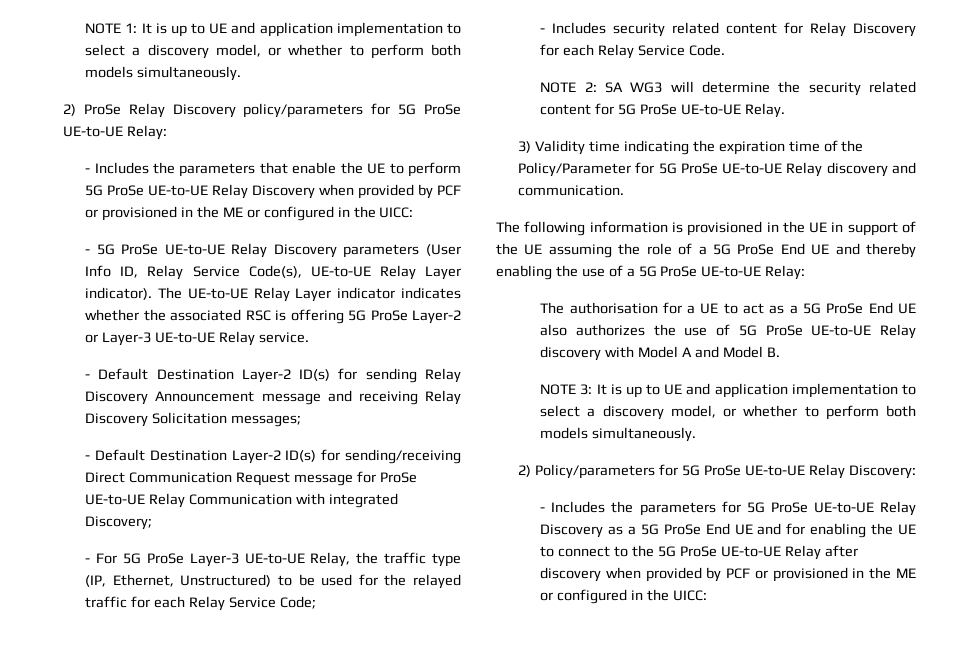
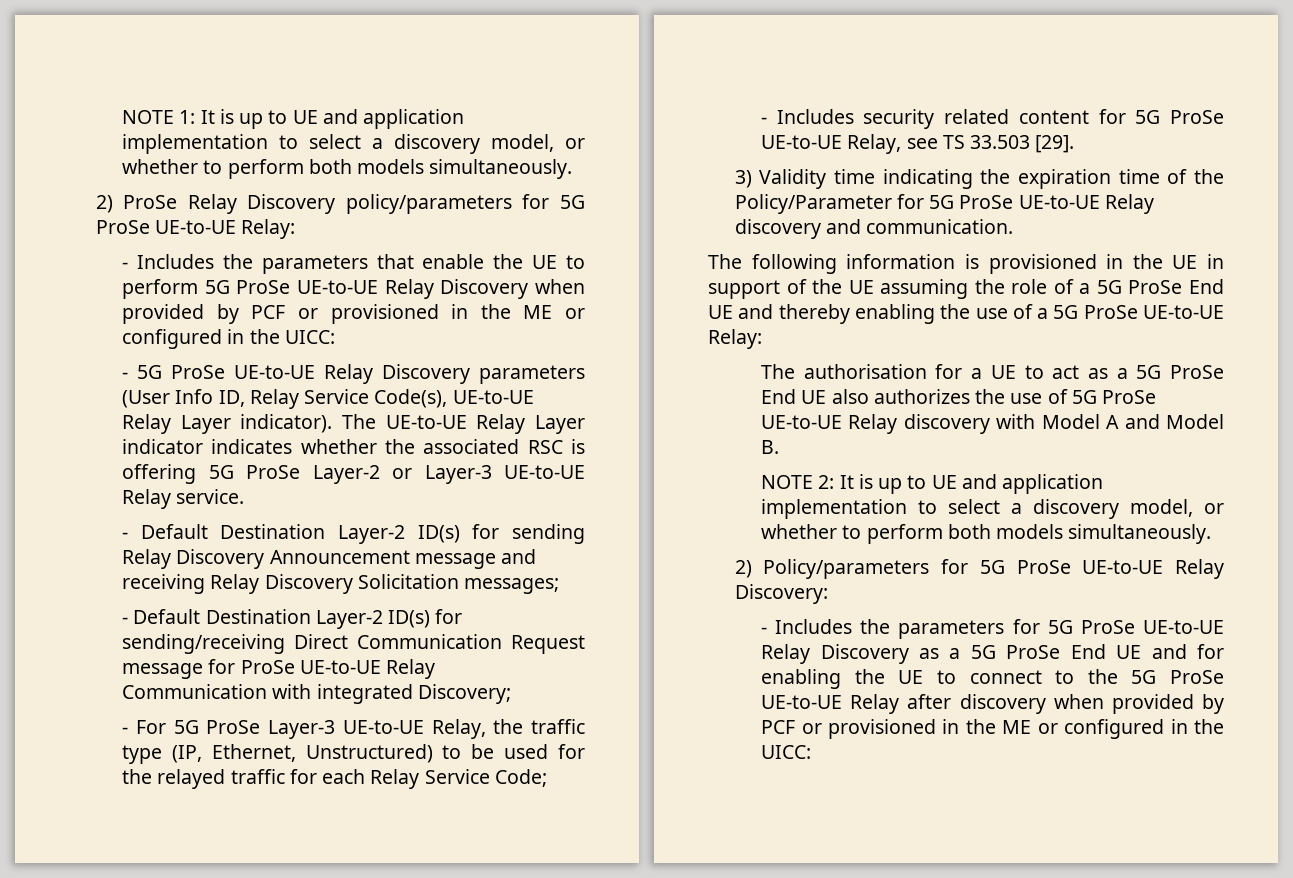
[810,22,916,37] [540,44,725,59] [540,81,916,96] [540,103,785,118] Relay Discovery for each Relay Service Code. // NOTE 2: SA WG3 will determine the security related content for 5G ProSe UE-to-UE Relay. -> [1135,110,1224,124] [761,134,1075,154] 5G ProSe UE-to-UE Relay, see TS 33.503 [29].
[580,384,593,395] 3: -> [818,475,835,489] 2:

